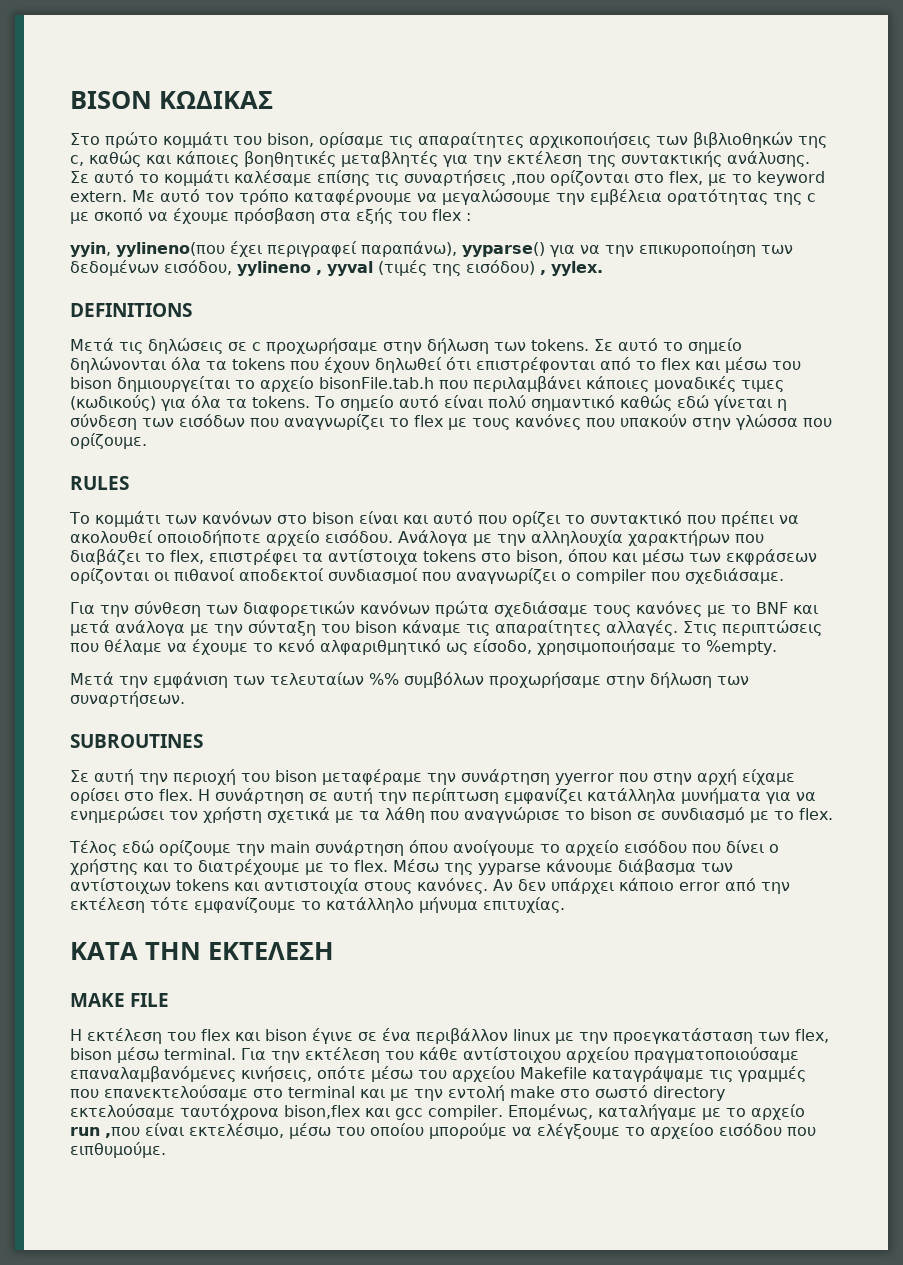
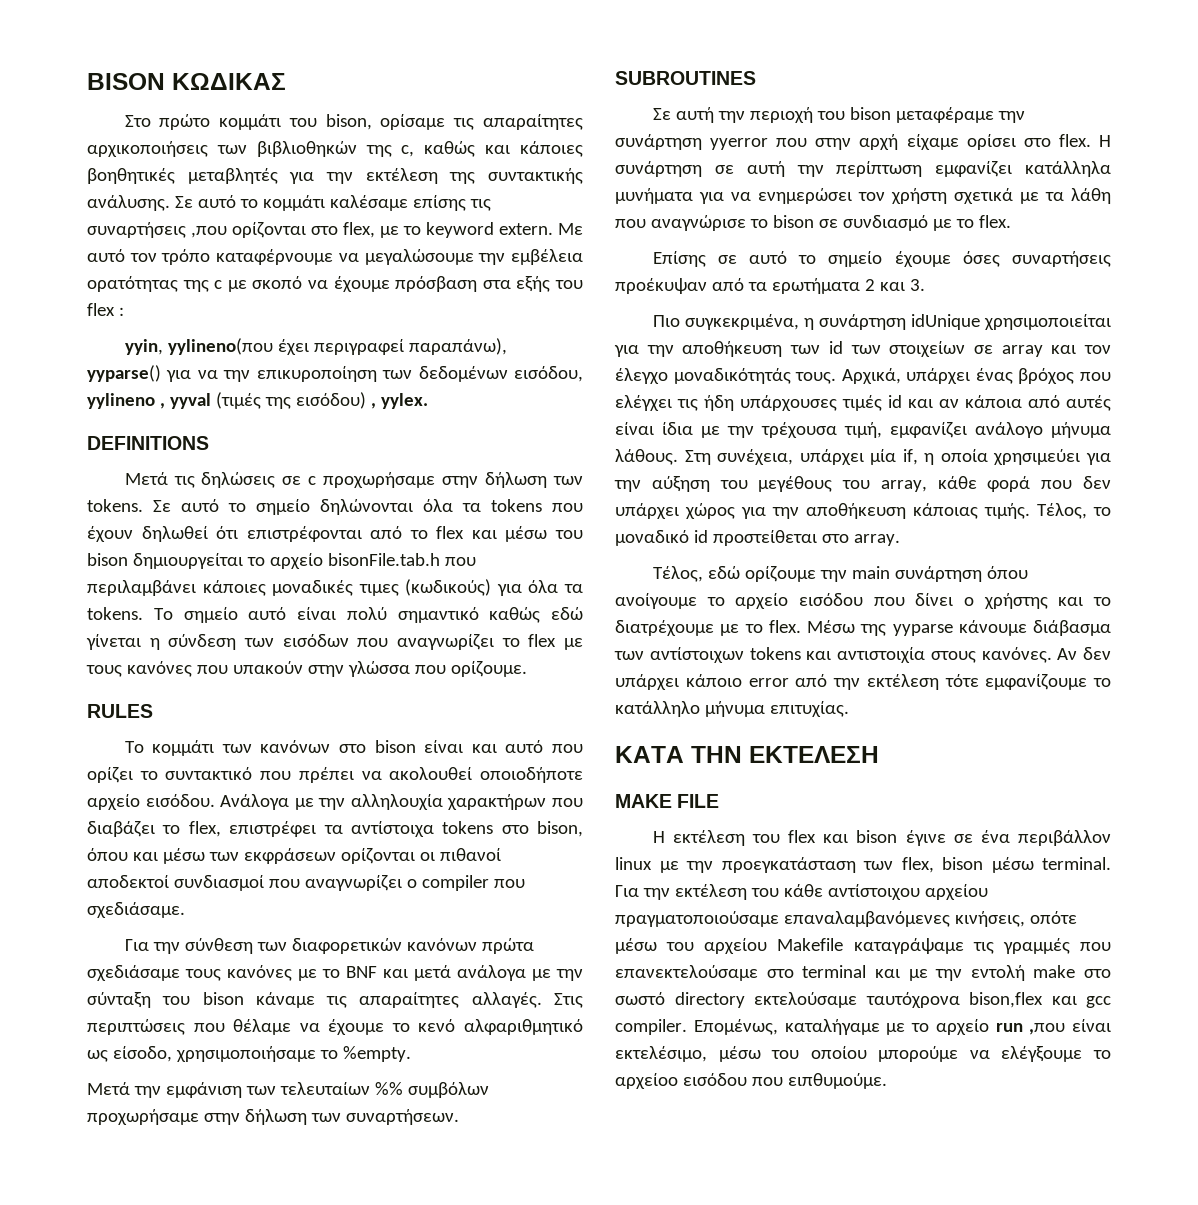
[69,840,117,856] Τέλος -> [652,251,1111,267] [615,278,925,294] [652,314,1111,330] [614,341,1111,357] [615,368,1111,384] [615,395,1111,411] [615,422,1111,438] [615,449,1111,465] [614,476,1111,492] [615,503,1111,519] [615,530,900,546] [652,566,703,582] Επίσης σε αυτό το σημείο έχουμε όσες συναρτήσεις προέκυψαν από τα ερωτήματα 2 και 3. // Πιο συγκεκριμένα, η συνάρτηση idUnique χρησιμοποιείται για την αποθήκευση των id των στοιχείων σε array και τον έλεγχο μοναδικότητάς τους. Αρχικά, υπάρχει ένας βρόχος που ελέγχει τις ήδη υπάρχουσες τιμές id και αν κάποια από αυτές είναι ίδια με την τρέχουσα τιμή, εμφανίζει ανάλογο μήνυμα λάθους. Στη συνέχεια, υπάρχει μία if, η οποία χρησιμεύει για την αύξηση του μεγέθους του array, κάθε φορά που δεν υπάρχει χώρος για την αποθήκευση κάποιας τιμής. Τέλος, το μοναδικό id προστείθεται στο array. // Τέλος,

